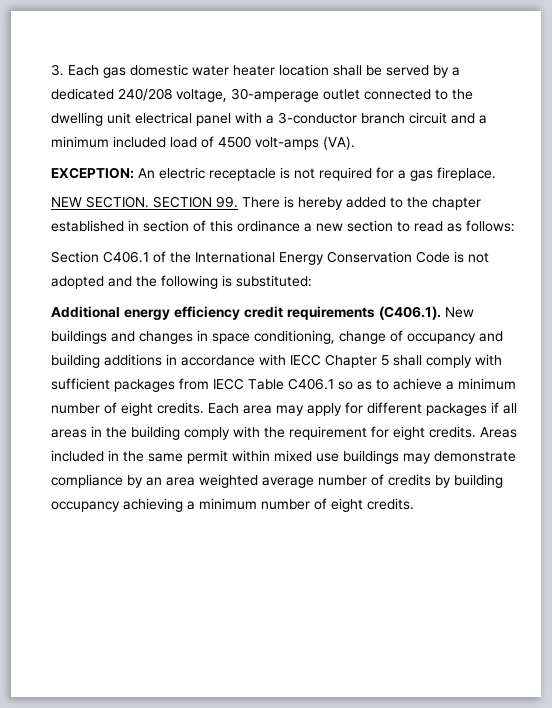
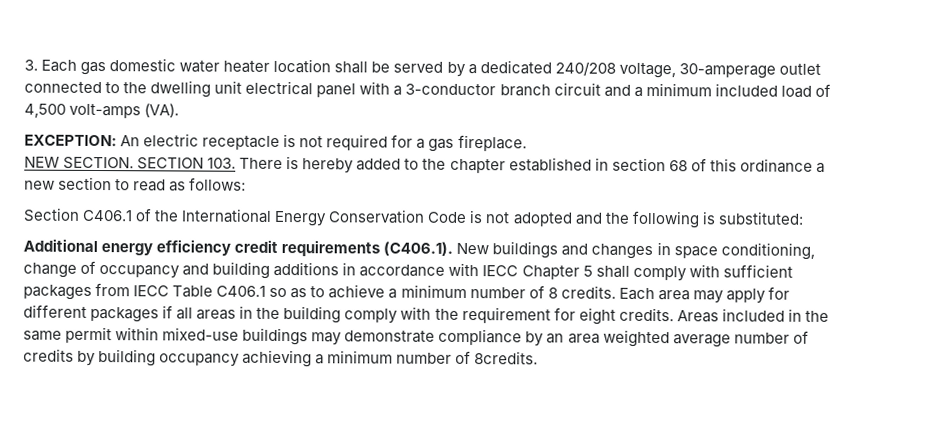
[218,136,251,148] 4500 -> [24,103,66,118] 4,500
[216,196,238,208] 99. -> [207,157,237,169] 103.
(189, 226) none -> [668,160,688,172] 68
[121,402,153,416] eight -> [547,287,558,299] 8
[274,450,339,462] mixed use -> [162,327,240,341] mixed-use
[331,498,414,512] eight credits. -> [474,351,539,365] 8credits.

